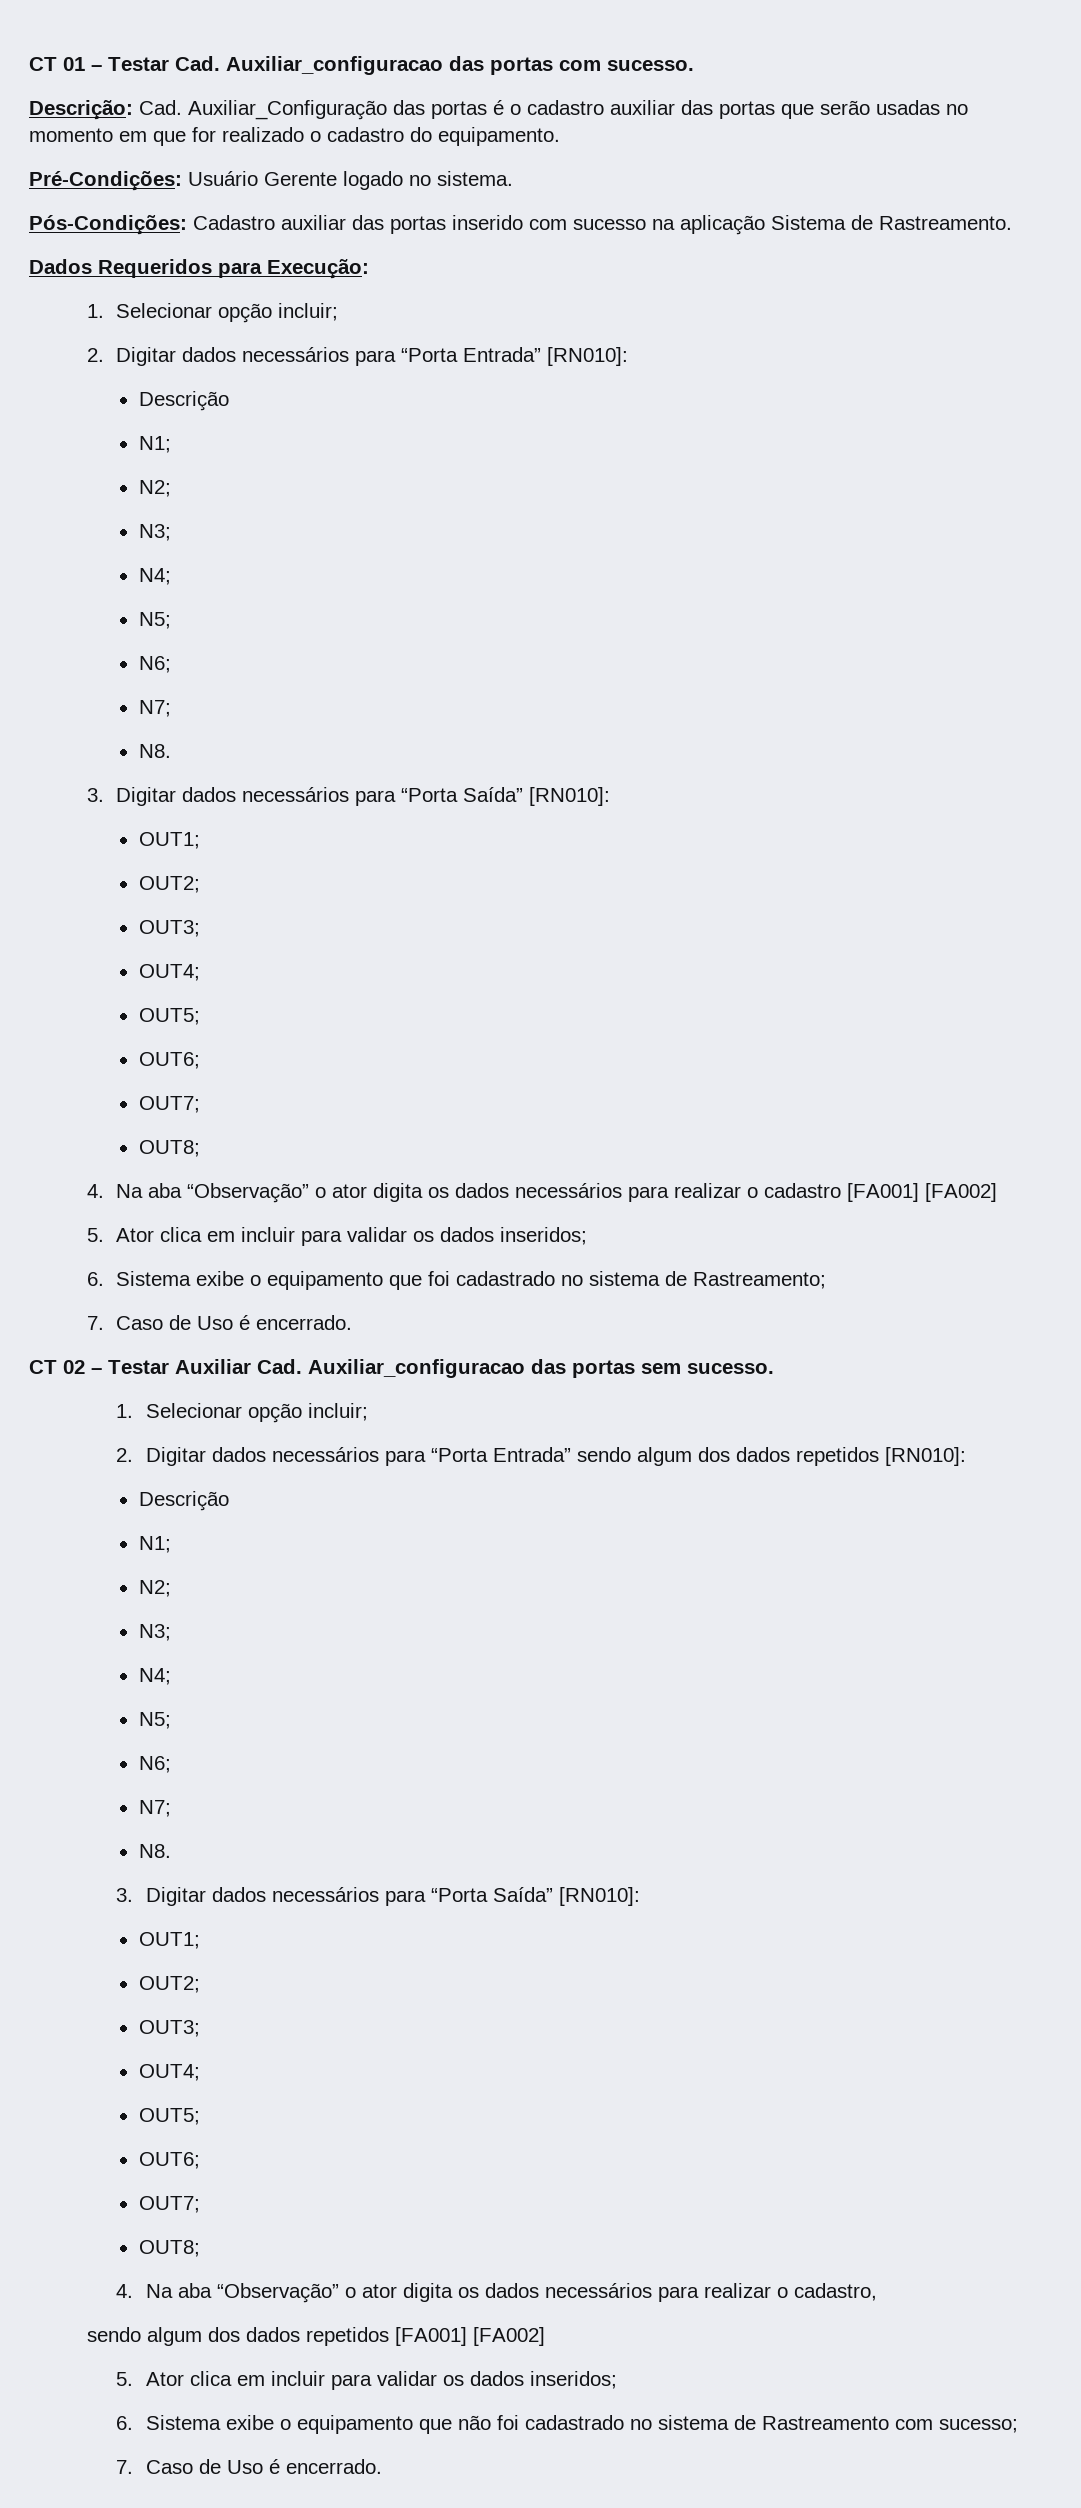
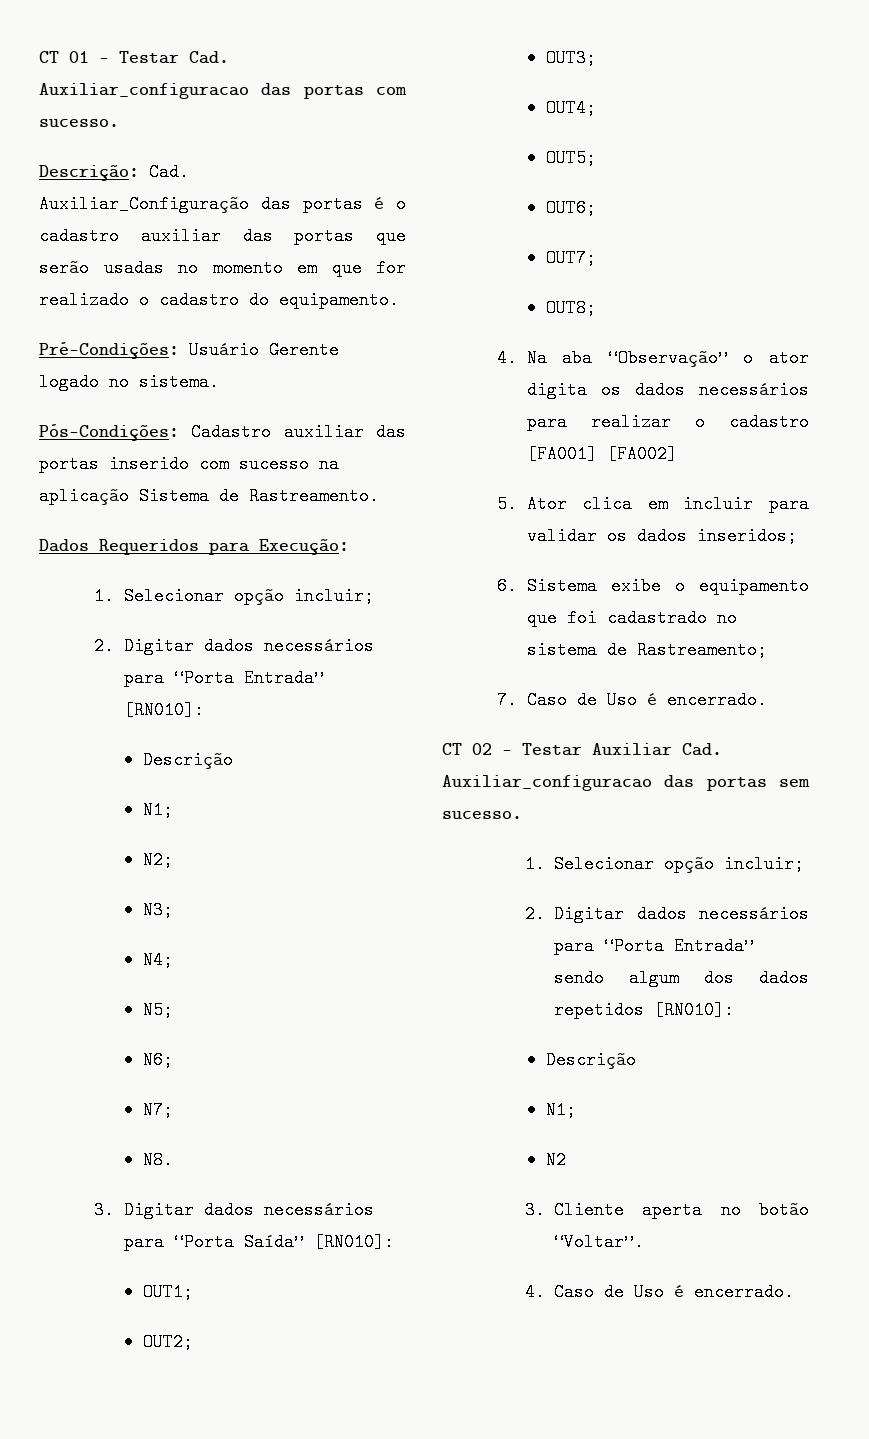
[138,1580,171,1597] [138,1624,171,1641] [138,1668,171,1685] [138,1712,171,1729] [138,1756,171,1773] [138,1800,171,1817] [138,1844,171,1858] [116,1887,640,1906] [138,1932,200,1949] [138,1976,200,1993] [138,2020,200,2037] [138,2064,200,2081] [138,2108,200,2125] [138,2152,200,2169] [138,2196,200,2213] [138,2240,200,2257] [116,2283,877,2303] [87,2327,546,2346] [116,2371,617,2390] [116,2415,1018,2434] [116,2460,134,2474] N2; // N3; // N4; // N5; // N6; // N7; // N8. // 3. Digitar dados necessários para “Porta Saída” [RN010]: // OUT1; // OUT2; // OUT3; // OUT4; // OUT5; // OUT6; // OUT7; // OUT8; // 4. Na aba “Observação” o ator digita os dados necessários para realizar o cadastro, // sendo algum dos dados repetidos [FA001] [FA002] // 5. Ator clica em incluir para validar os dados inseridos; // 6. Sistema exibe o equipamento que não foi cadastrado no sistema de Rastreamento com sucesso; // 7. -> [545,1151,566,1169] [524,1201,809,1219] [554,1233,645,1251] [524,1283,545,1301] N2 // 3. Cliente aperta no botão “Voltar”. // 4.

